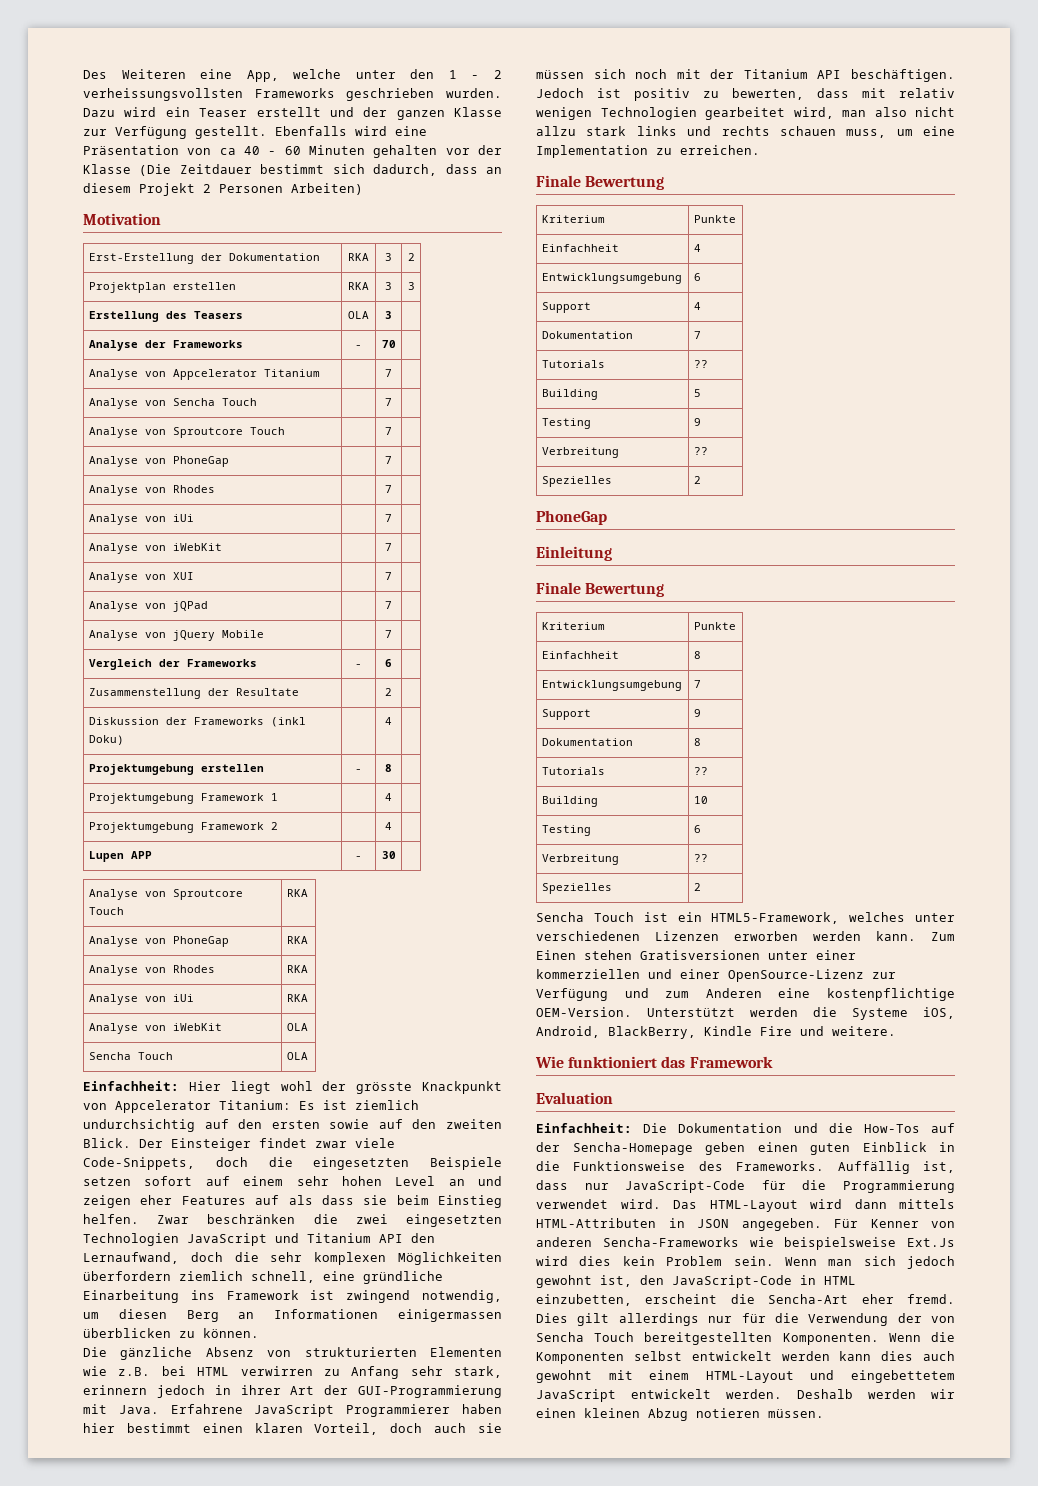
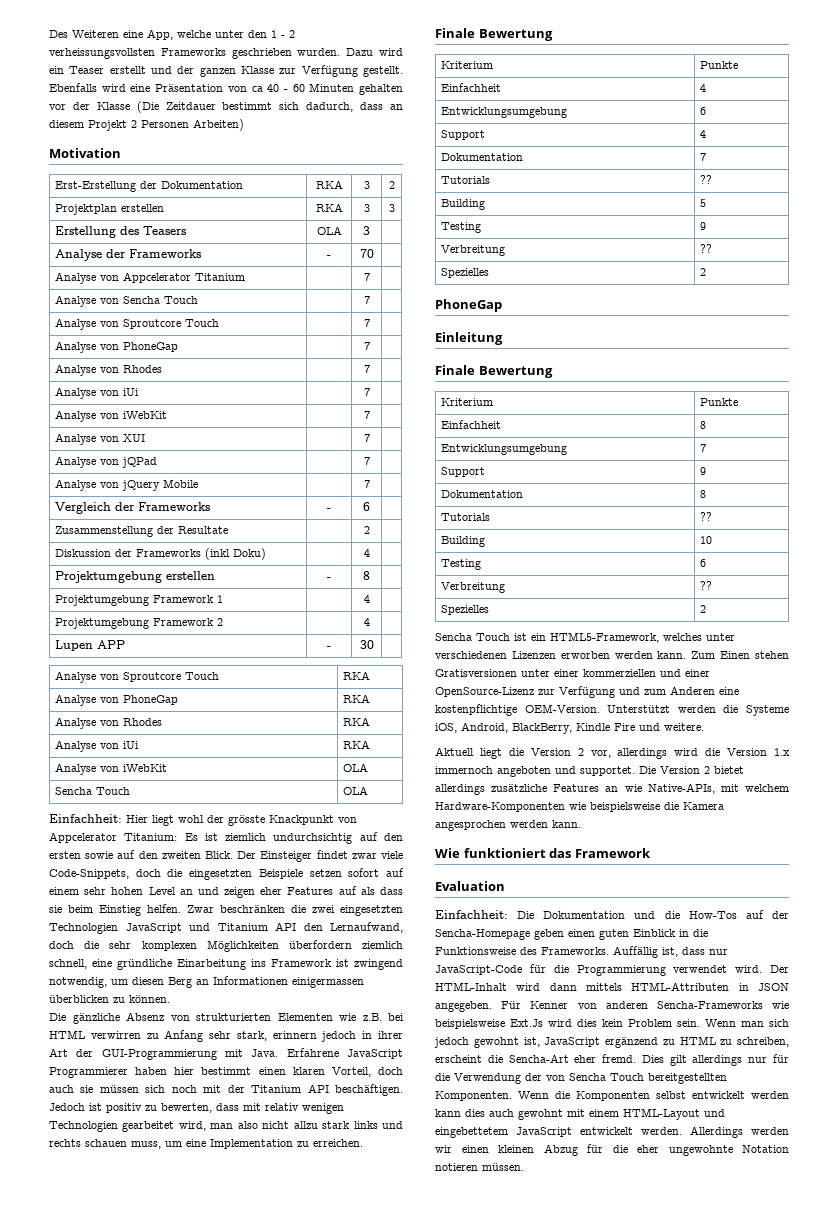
(896, 1031) none -> [435,747,790,759] [435,766,744,777] [435,783,789,795] [435,802,724,812] [435,820,581,831] // Aktuell liegt die Version 2 vor, allerdings wird die Version 1.x immernoch angeboten und supportet. Die Version 2 bietet allerdings zusätzliche Features an wie Native-APIs, mit welchem Hardware-Komponenten wie beispielsweise die Kamera angesprochen werden kann.
[673,1200,798,1212] Das HTML-Layout -> [770,965,789,973] [435,982,507,991] Der HTML-Inhalt
[640,1275,856,1288] [536,1294,632,1306] den JavaScript-Code in HTML einzubetten, -> [544,1036,789,1048] JavaScript ergänzend zu HTML zu schreiben,
[797,1389,853,1399] Deshalb -> [690,1126,743,1138] Allerdings
(688, 1414) none -> [587,1144,789,1156] für die eher ungewohnte Notation

